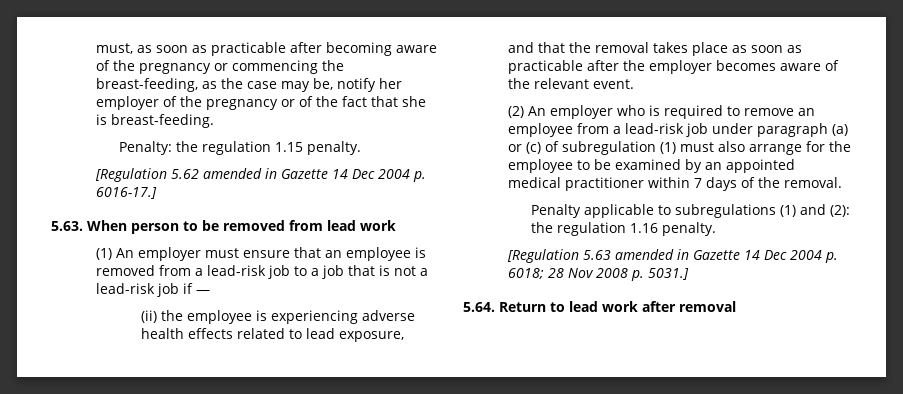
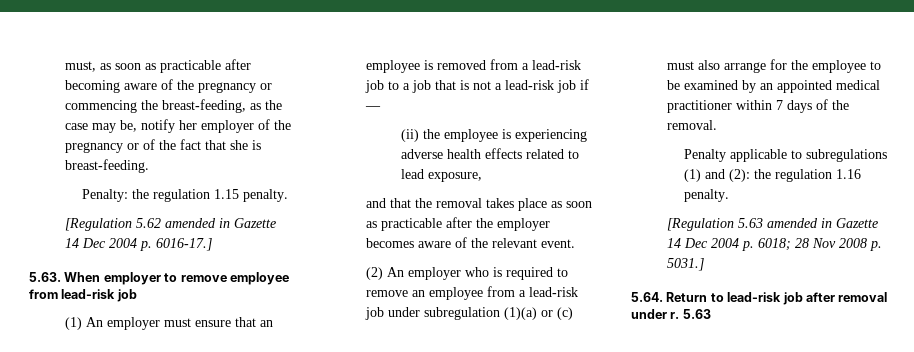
[131,220,396,234] person to be removed from lead work -> [103,272,289,285] [29,289,137,302] employer to remove employee from lead-risk job
[757,123,849,137] [508,141,677,155] paragraph (a) or (c) of subregulation (1) -> [423,307,573,320] subregulation (1)(a) or (c)
[569,301,736,312] lead work after removal -> [727,292,888,305] [631,309,711,319] lead-risk job after removal under r. 5.63

